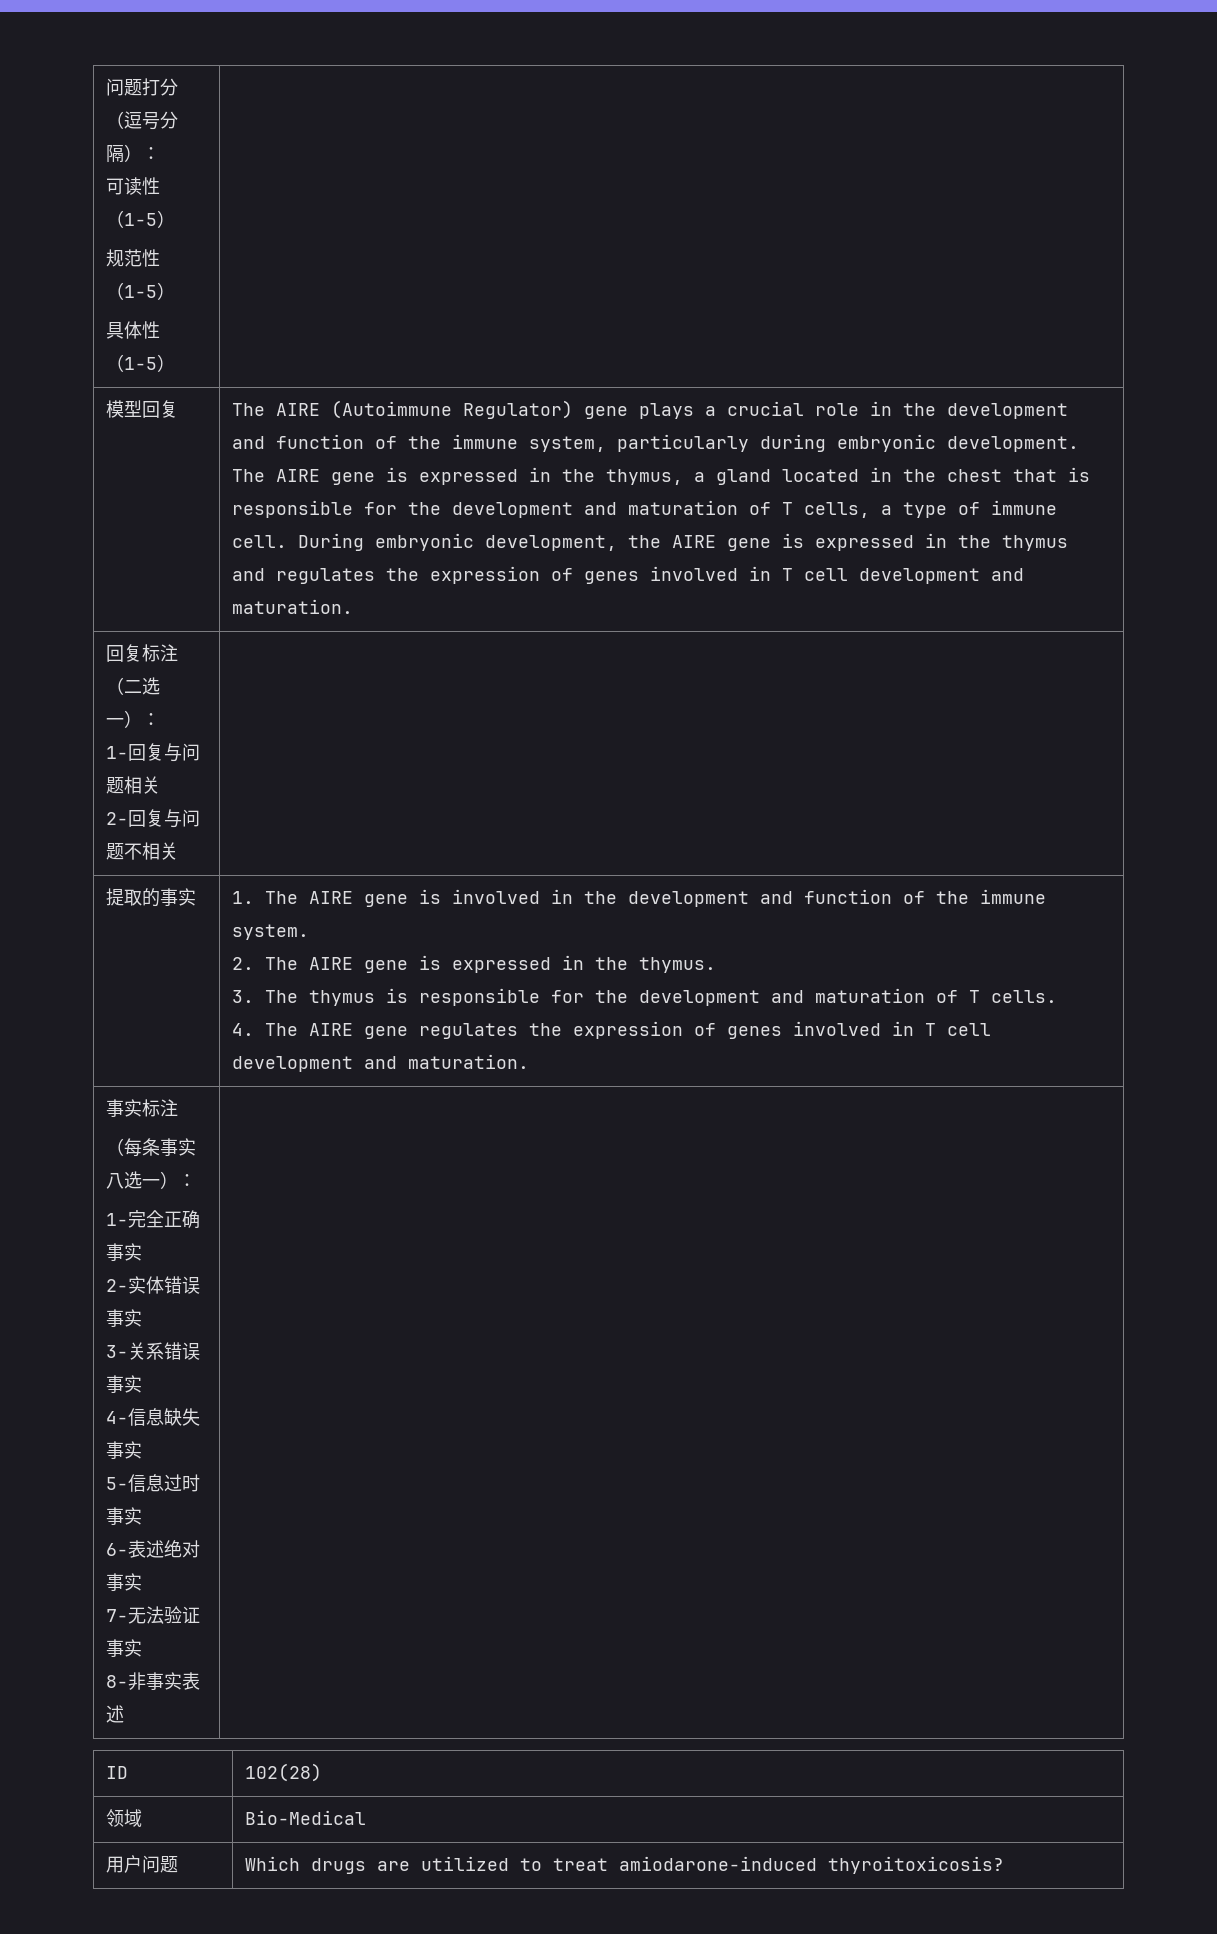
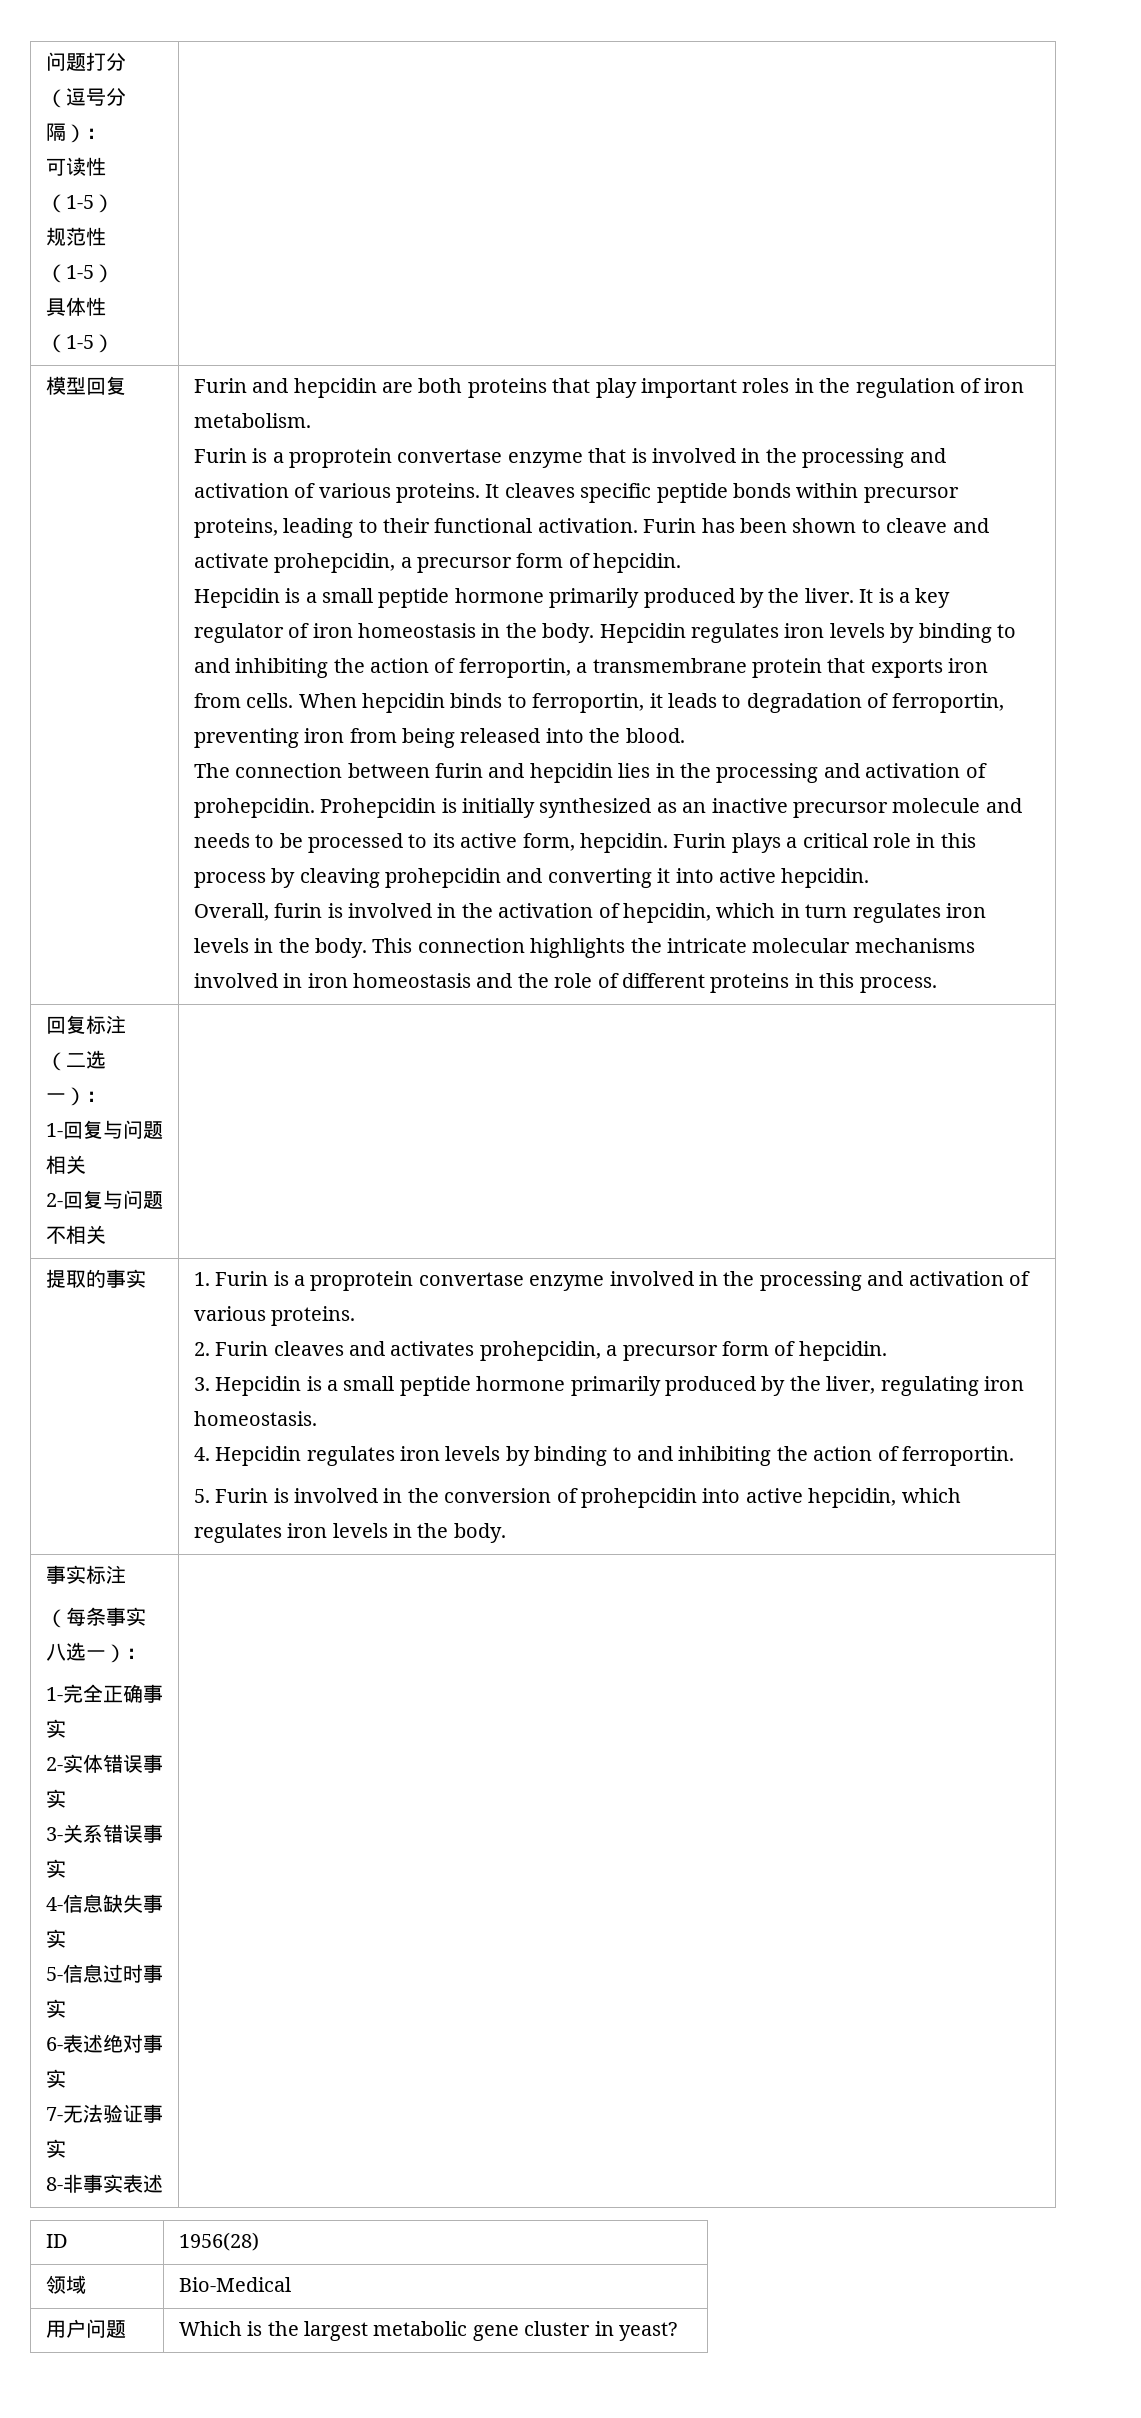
[232,400,629,419] The AIRE (Autoimmune Regulator) gene -> [193,378,1025,398] [193,413,311,428] [193,448,946,468] [193,483,959,503] [193,518,989,538] [193,553,682,573] [193,588,951,608] [193,623,1017,643] [193,658,989,678] [193,693,1004,713] [193,728,685,748] [193,763,987,783] [193,798,1022,818] [193,833,727,853] Furin and hepcidin are both proteins that play important roles in the regulation of iron metabolism. // Furin is a proprotein convertase enzyme that is involved in the processing and activation of various proteins. It cleaves specific peptide bonds within precursor proteins, leading to their functional activation. Furin has been shown to cleave and activate prohepcidin, a precursor form of hepcidin. // Hepcidin is a small peptide hormone primarily produced by the liver. It is a key regulator of iron homeostasis in the body. Hepcidin regulates iron levels by binding to and inhibiting the action of ferroportin, a transmembrane protein that exports iron from cells. When hepcidin binds to ferroportin, it leads to degradation of ferroportin, preventing iron from being released into the blood. // The connection between furin and hepcidin lies in the processing and activation of prohepcidin. Prohepcidin is initially synthesized as an inactive precursor molecule and needs to be processed to its active form, hepcidin. Furin
[727,401,805,416] crucial -> [802,833,868,848] critical
[903,403,1069,419] [232,434,1080,452] [232,467,1091,485] [232,500,1058,518] [232,533,1069,551] [232,566,1025,584] [232,599,354,614] the development and function of the immune system, particularly during embryonic development. The AIRE gene is expressed in the thymus, a gland located in the chest that is responsible for the development and maturation of T cells, a type of immune cell. During embryonic development, the AIRE gene is expressed in the thymus and regulates the expression of genes involved in T cell development and maturation. -> [940,833,976,848] [193,868,870,888] [193,903,987,923] [193,938,975,958] [193,973,937,993] this process by cleaving prohepcidin and converting it into active hepcidin. // Overall, furin is involved in the activation of hepcidin, which in turn regulates iron levels in the body. This connection highlights the intricate molecular mechanisms involved in iron homeostasis and the role of different proteins in this process.
[265,889,1047,907] [232,924,310,940] [232,955,717,973] [232,988,1058,1006] [232,1021,992,1039] [232,1054,530,1072] The AIRE gene is involved in the development and function of the immune system. // 2. The AIRE gene is expressed in the thymus. // 3. The thymus is responsible for the development and maturation of T cells. // 4. The AIRE gene regulates the expression of genes involved in T cell development and maturation. -> [215,1271,1031,1291] [193,1306,356,1326] [193,1341,887,1361] [193,1376,1025,1396] [193,1411,317,1426] [193,1446,1015,1466] [193,1488,961,1508] [193,1523,506,1543] Furin is a proprotein convertase enzyme involved in the processing and activation of various proteins. // 2. Furin cleaves and activates prohepcidin, a precursor form of hepcidin. // 3. Hepcidin is a small peptide hormone primarily produced by the liver, regulating iron homeostasis. // 4. Hepcidin regulates iron levels by binding to and inhibiting the action of ferroportin. // 5. Furin is involved in the conversion of prohepcidin into active hepcidin, which regulates iron levels in the body.
[245,1763,323,1782] 102(28) -> [178,2232,259,2251] 1956(28)
[311,1856,1005,1874] drugs are utilized to treat amiodarone-induced thyroitoxicosis? -> [247,2321,678,2341] is the largest metabolic gene cluster in yeast?

